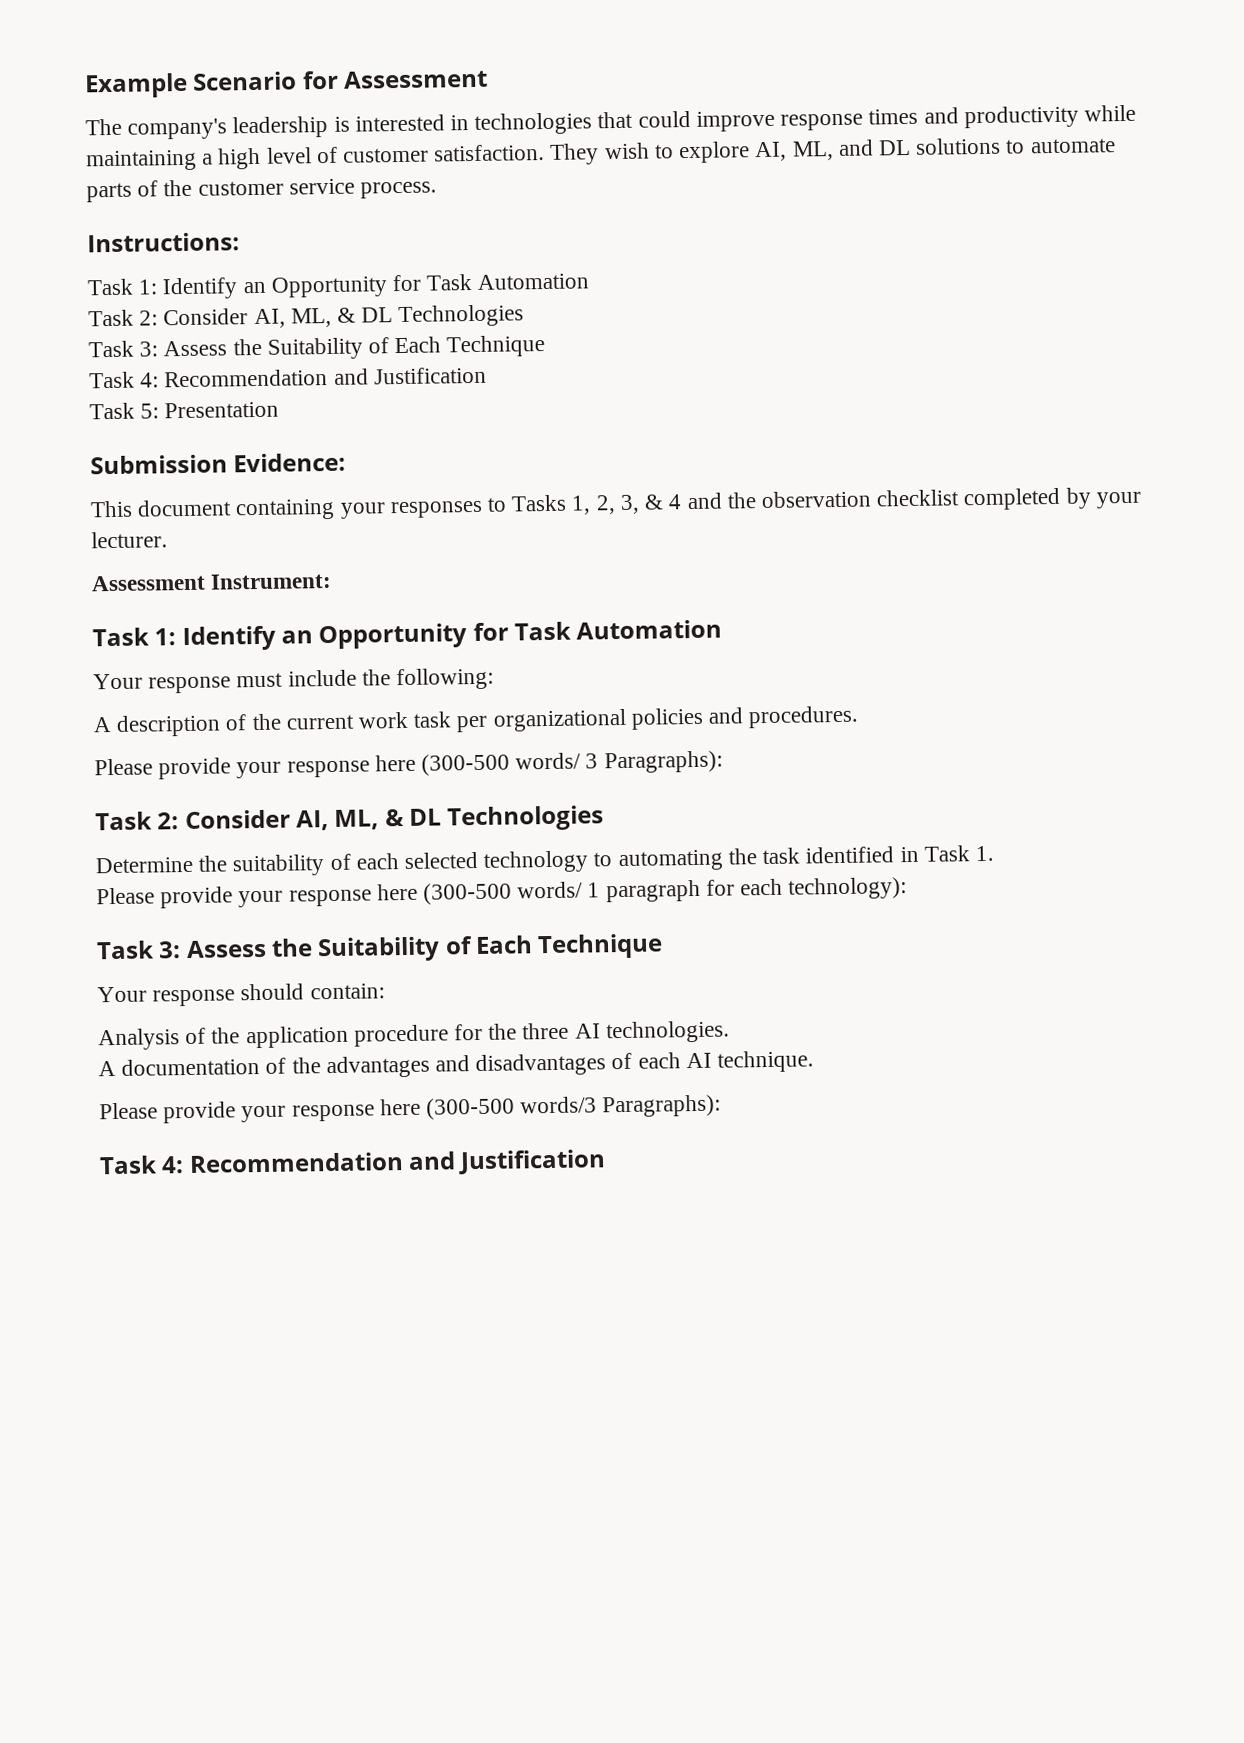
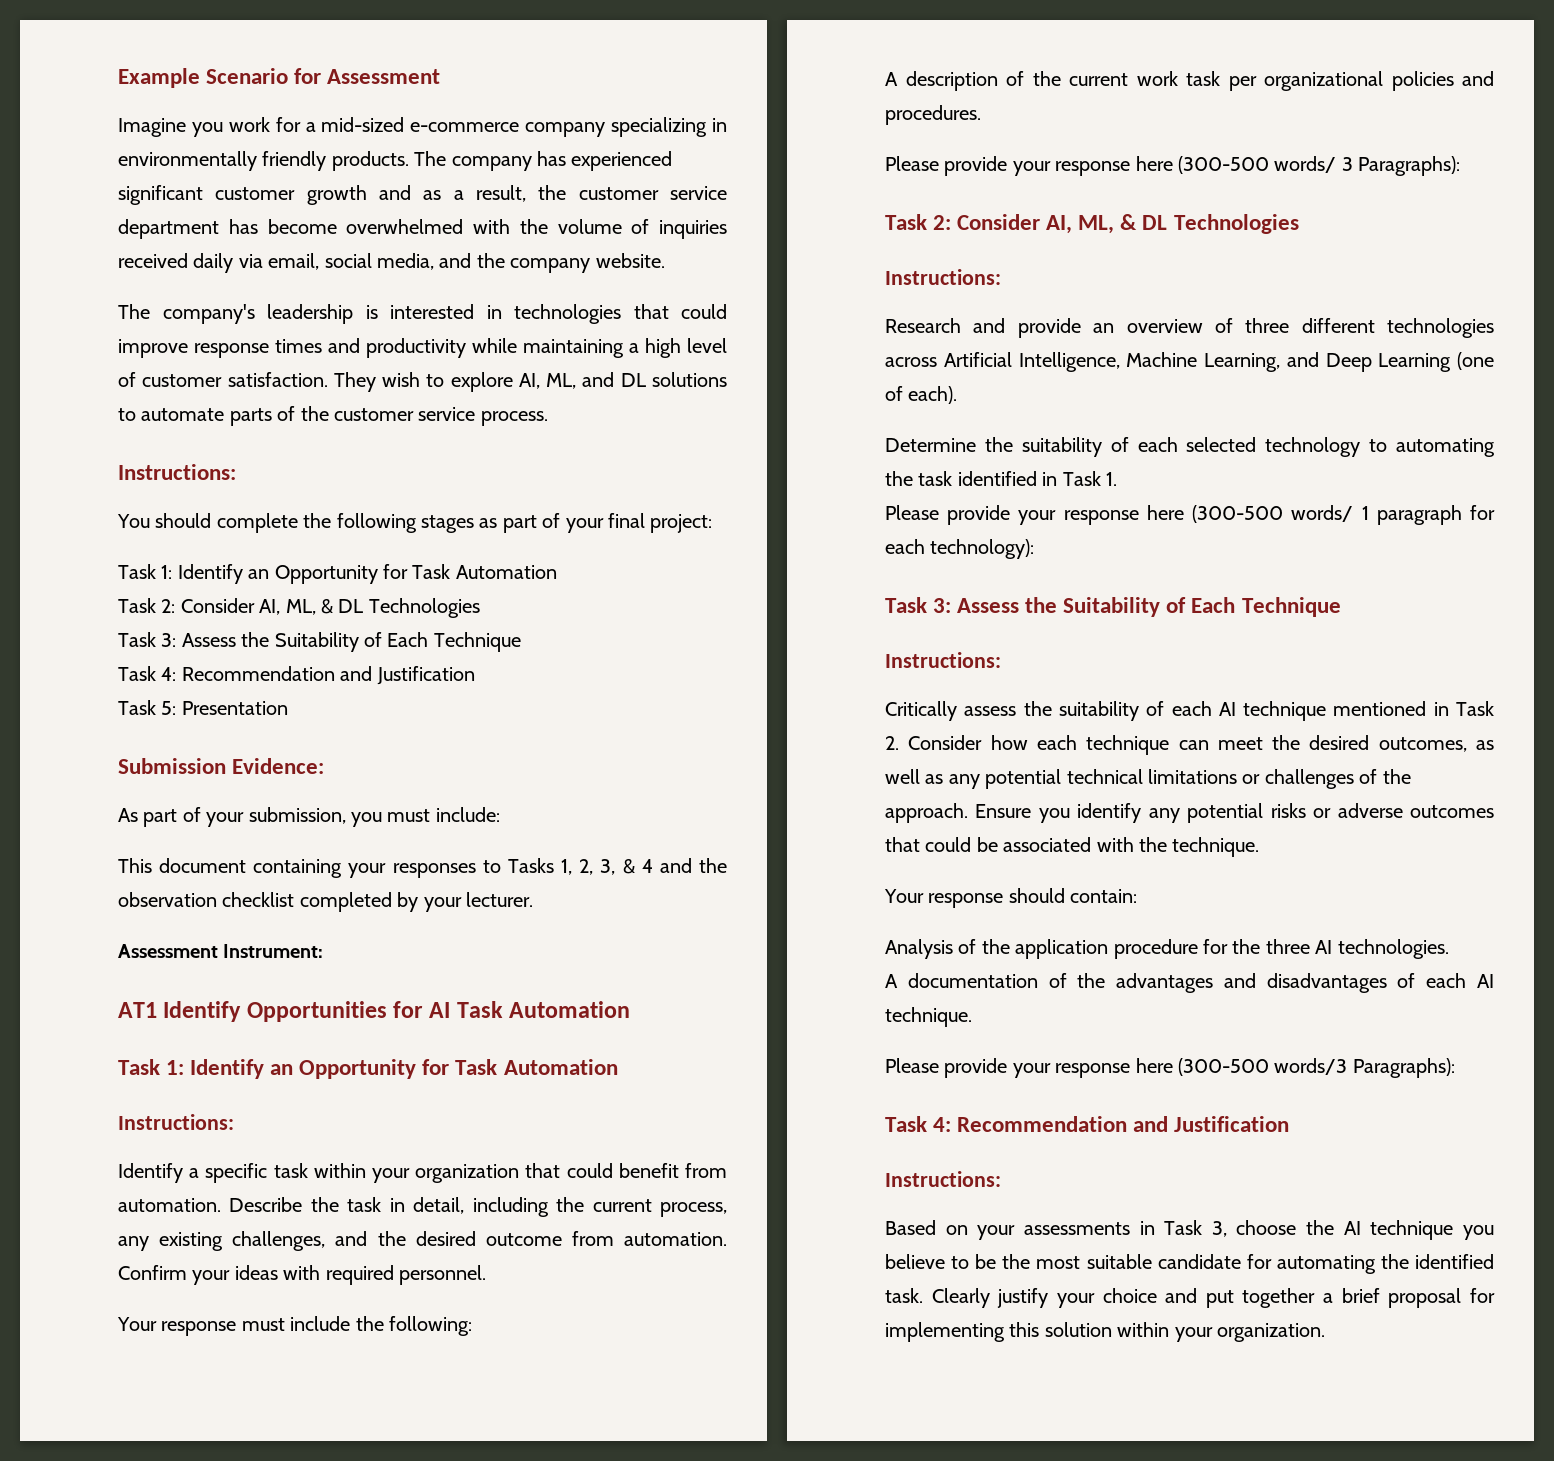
(489, 79) none -> [118,117,728,137] [118,151,673,171] [118,185,727,205] [118,219,727,239] [118,253,665,273] // Imagine you work for a mid-sized e-commerce company specializing in environmentally friendly products. The company has experienced significant customer growth and as a result, the customer service department has become overwhelmed with the volume of inquiries received daily via email, social media, and the company website.
(240, 242) none -> [117,513,713,533] // You should complete the following stages as part of your final project:
(347, 462) none -> [118,807,500,827] // As part of your submission, you must include:
[92,619,723,652] // Task 1: Identify an Opportunity for Task Automation -> [118,1001,631,1022] [118,1059,618,1079] [118,1114,234,1130] [118,1163,727,1183] [118,1197,728,1217] [118,1231,727,1251] [118,1265,486,1285] // AT1 Identify Opportunities for AI Task Automation // Task 1: Identify an Opportunity for Task Automation // Instructions: // Identify a specific task within your organization that could benefit from automation. Describe the task in detail, including the current process, any existing challenges, and the desired outcome from automation. Confirm your ideas with required personnel.
(605, 818) none -> [885,269,1001,285] [885,318,1494,338] [885,352,1495,372] [885,386,958,404] // Instructions: // Research and provide an overview of three different technologies across Artificial Intelligence, Machine Learning, and Deep Learning (one of each).
(664, 946) none -> [885,652,1001,668] [885,701,1495,721] [885,735,1494,755] [885,769,1411,789] [885,803,1494,823] [885,837,1260,857] // Instructions: // Critically assess the suitability of each AI technique mentioned in Task 2. Consider how each technique can meet the desired outcomes, as well as any potential technical limitations or challenges of the approach. Ensure you identify any potential risks or adverse outcomes that could be associated with the technique.
(607, 1162) none -> [885,1171,1001,1187] [885,1220,1495,1240] [885,1254,1494,1274] [885,1288,1495,1308] [885,1322,1325,1342] // Instructions: // Based on your assessments in Task 3, choose the AI technique you believe to be the most suitable candidate for automating the identified task. Clearly justify your choice and put together a brief proposal for implementing this solution within your organization.

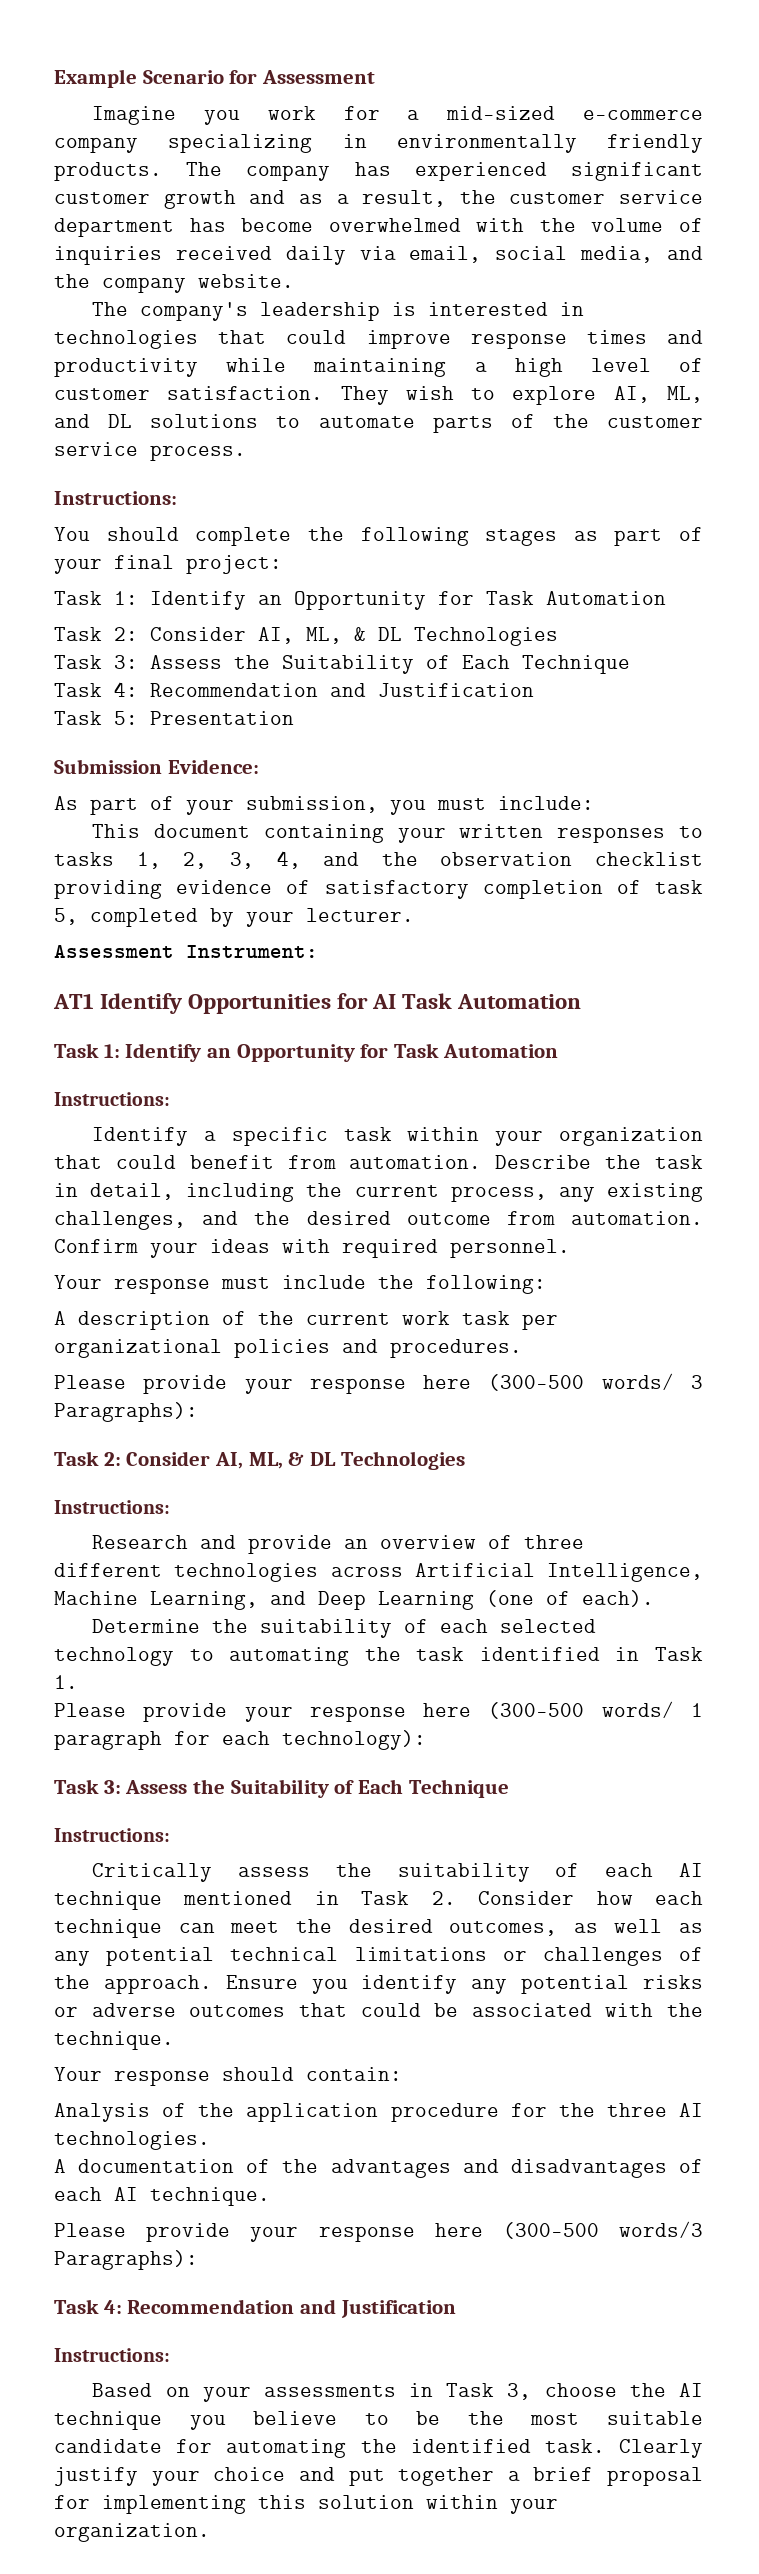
(387, 870) none -> [459,824,544,838] written
[507,858,554,873] Tasks -> [54,852,114,866] tasks
[622,859,653,874] & 4 -> [276,851,301,869] 4,
(295, 899) none -> [54,880,703,899] [54,908,78,925] providing evidence of satisfactory completion of task 5,

